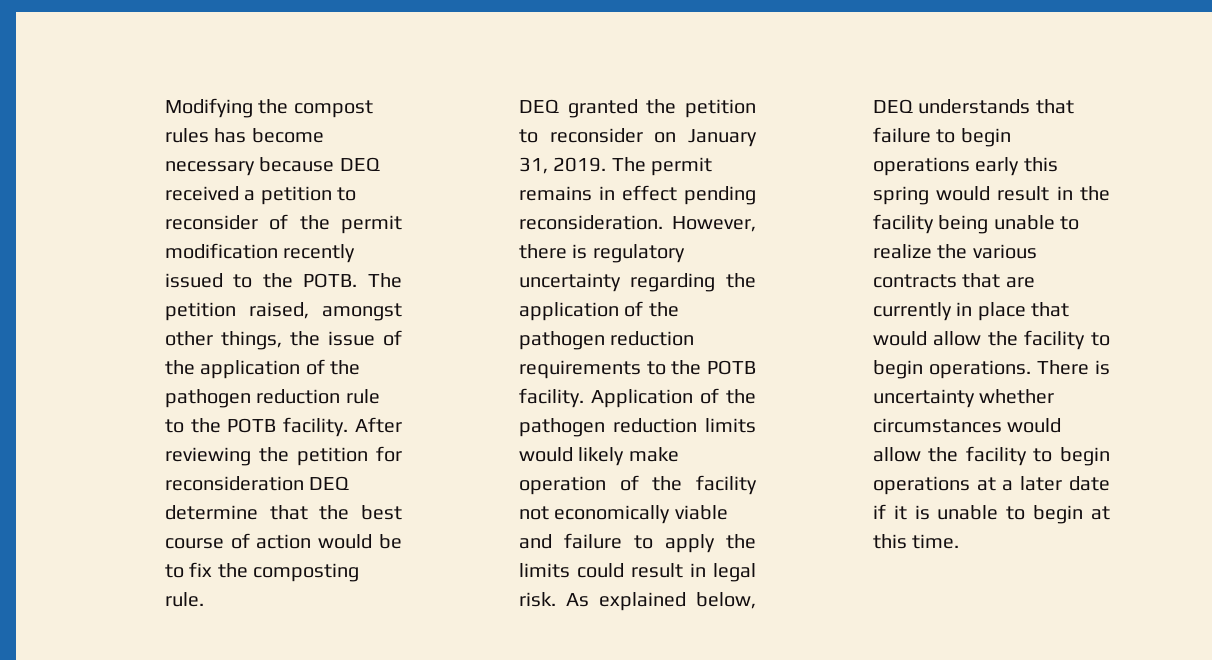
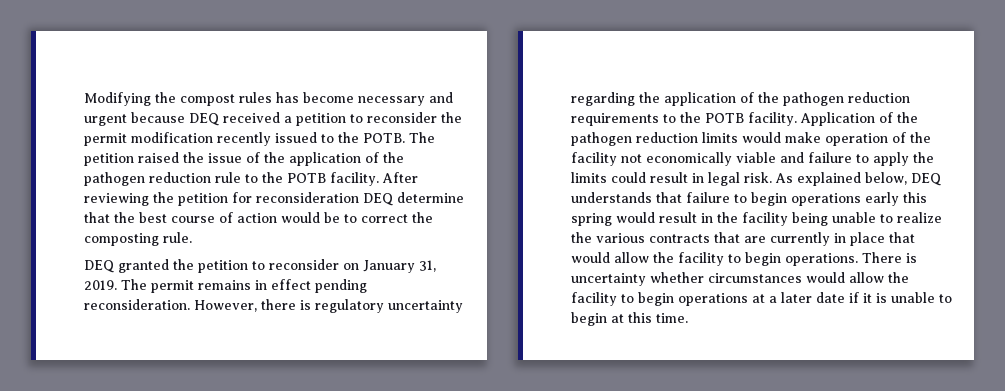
(255, 168) none -> [428,92,453,103] [83,114,127,126] and urgent
[269,214,289,230] of -> (437, 117) none
[248,302,402,321] [164,331,282,350] raised, amongst other things, -> [137,152,179,163] raised
[189,562,213,577] fix -> [360,214,408,223] correct
[578,447,625,466] likely -> (781, 137) none

